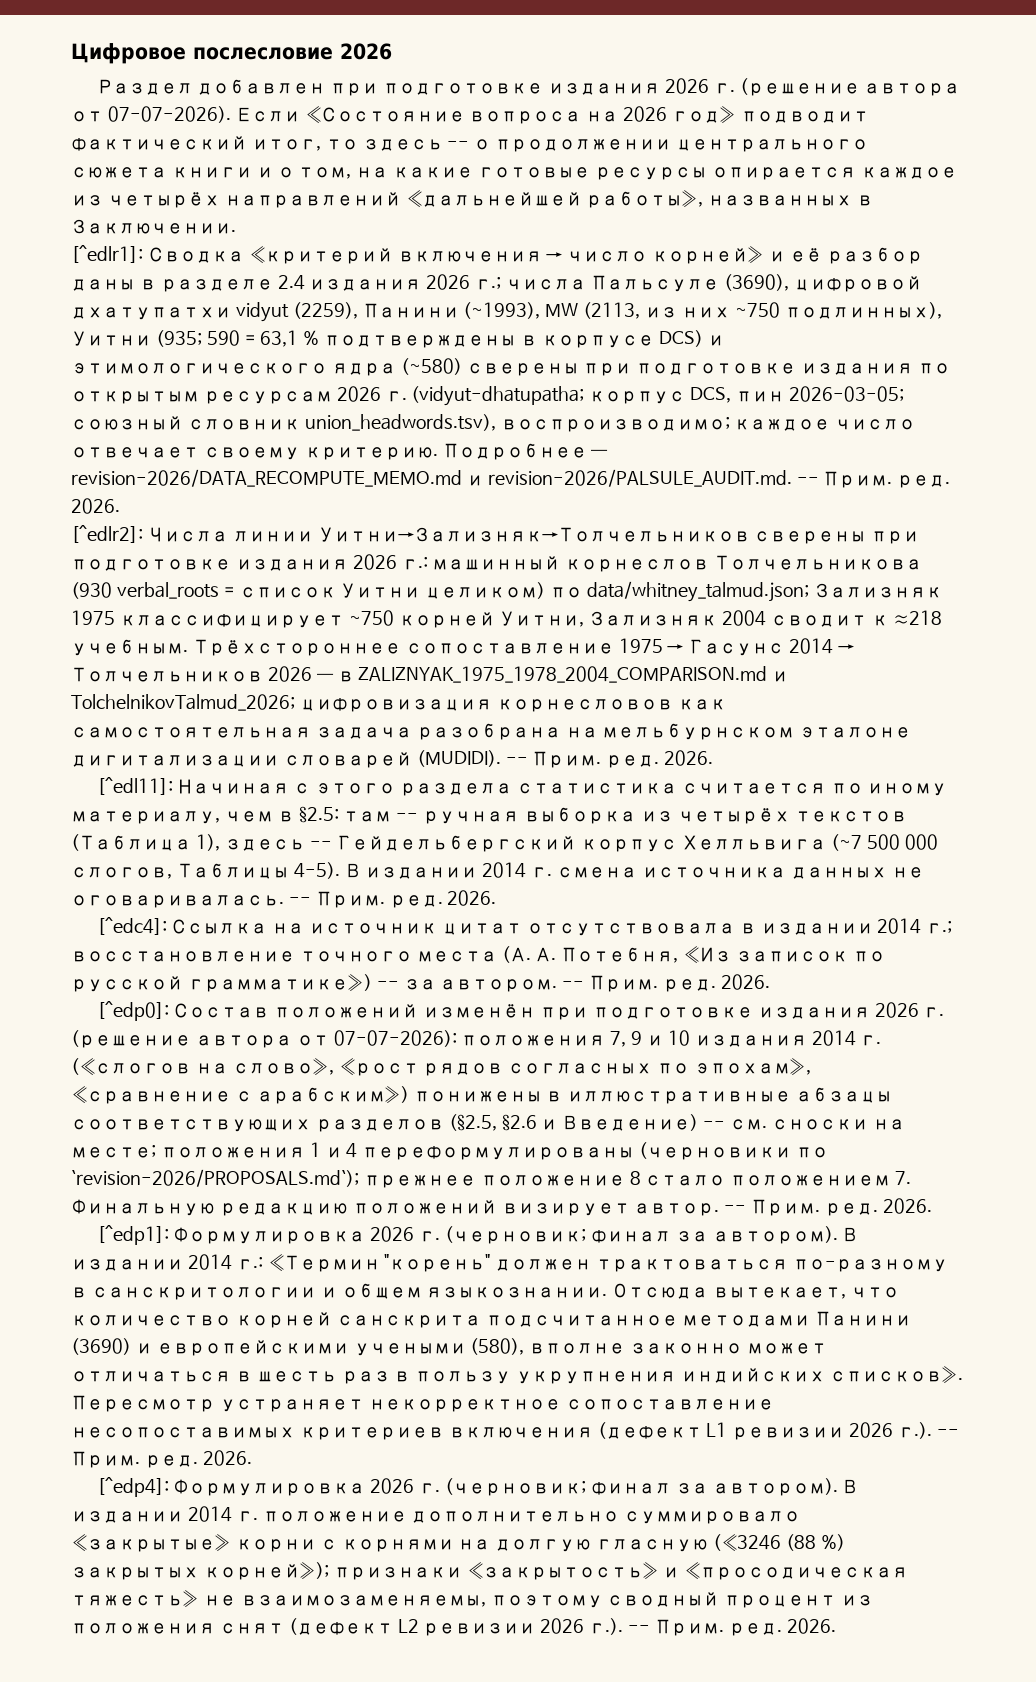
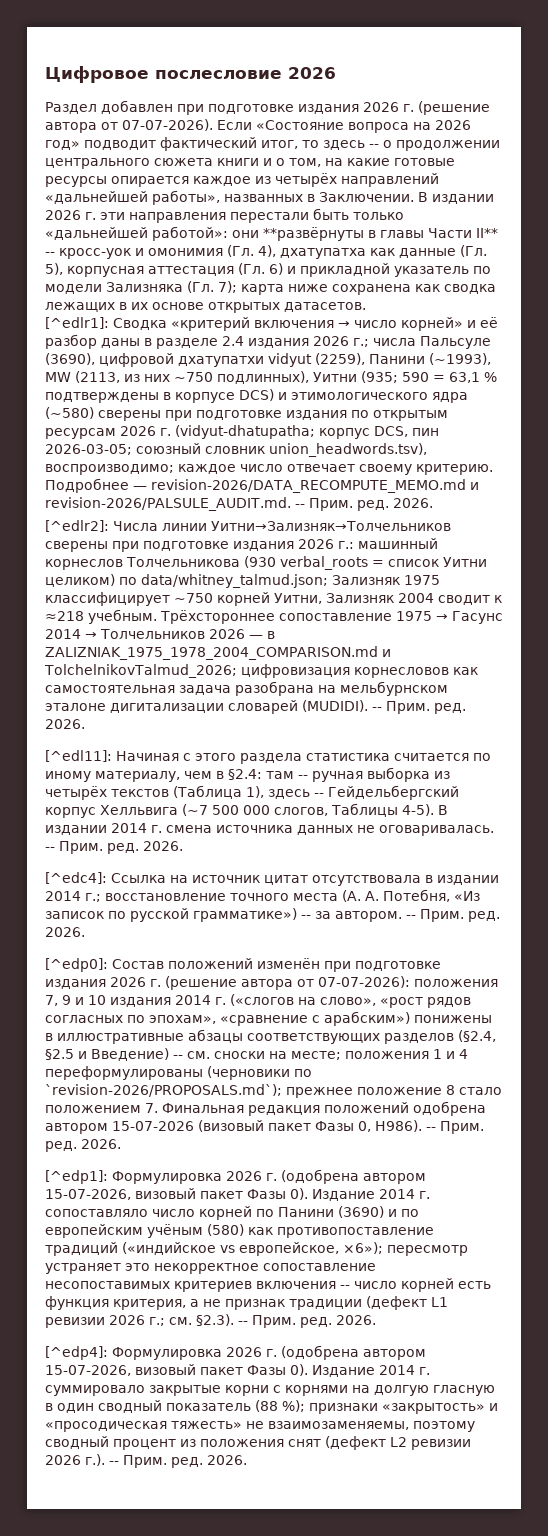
(236, 226) none -> [418,192,494,204] [45,208,404,223] [45,226,498,241] [45,245,487,259] [45,263,491,277] [45,281,496,295] [45,302,366,313] В издании 2026 г. эти направления перестали быть только «дальнейшей работой»: они **развёрнуты в главы Части II** -- кросс-уок и омонимия (Гл. 4), дхатупатха как данные (Гл. 5), корпусная аттестация (Гл. 6) и прикладной указатель по модели Зализняка (Гл. 7); карта ниже сохранена как сводка лежащих в их основе открытых датасетов.
[358,666,768,683] ZALIZNYAK_1975_1978_2004_COMPARISON.md -> [45,646,378,660] ZALIZNIAK_1975_1978_2004_COMPARISON.md
[298,806,339,823] §2.5: -> [228,769,262,780] §2.4:
[448,1114,537,1131] (§2.5, §2.6 -> [458,1030,496,1042] [45,1049,74,1060] (§2.4, §2.5
[71,1199,720,1216] Финальную редакцию положений визирует автор. -> [162,1101,486,1116] [45,1120,422,1134] Финальная редакция положений одобрена автором 15-07-2026 (визовый пакет Фазы 0, H986).
[445,1226,859,1244] [71,1254,949,1272] [71,1283,900,1300] [71,1311,912,1328] [71,1338,828,1356] [71,1366,963,1384] [71,1395,364,1412] (черновик; финал за автором). В издании 2014 г.: «Термин "корень" должен трактоваться по-разному в санскритологии и общем языкознании. Отсюда вытекает, что количество корней санскрита подсчитанное методами Панини (3690) и европейскими учеными (580), вполне законно может отличаться в шесть раз в пользу укрупнения индийских списков». Пересмотр устраняет -> [281,1169,426,1184] [45,1188,430,1201] [45,1206,419,1220] [45,1224,434,1238] [45,1242,468,1256] [45,1263,150,1274] (одобрена автором 15-07-2026, визовый пакет Фазы 0). Издание 2014 г. сопоставляло число корней по Панини (3690) и по европейским учёным (580) как противопоставление традиций («индийское vs европейское, ×6»); пересмотр устраняет это
(593, 1432) none -> [340,1278,491,1292] [45,1296,362,1310] -- число корней есть функция критерия, а не признак традиции
[898,1422,933,1439] г.). -> [149,1314,234,1326] г.; см. §2.3).
[445,1478,859,1496] [71,1506,801,1524] [71,1534,231,1552] (черновик; финал за автором). В издании 2014 г. положение дополнительно суммировало «закрытые» -> [281,1345,426,1360] [45,1364,430,1377] [45,1385,221,1396] (одобрена автором 15-07-2026, визовый пакет Фазы 0). Издание 2014 г. суммировало закрытые
[713,1534,845,1552] [71,1562,329,1580] («3246 (88 %) закрытых корней»); -> [45,1400,305,1413] в один сводный показатель (88 %);

